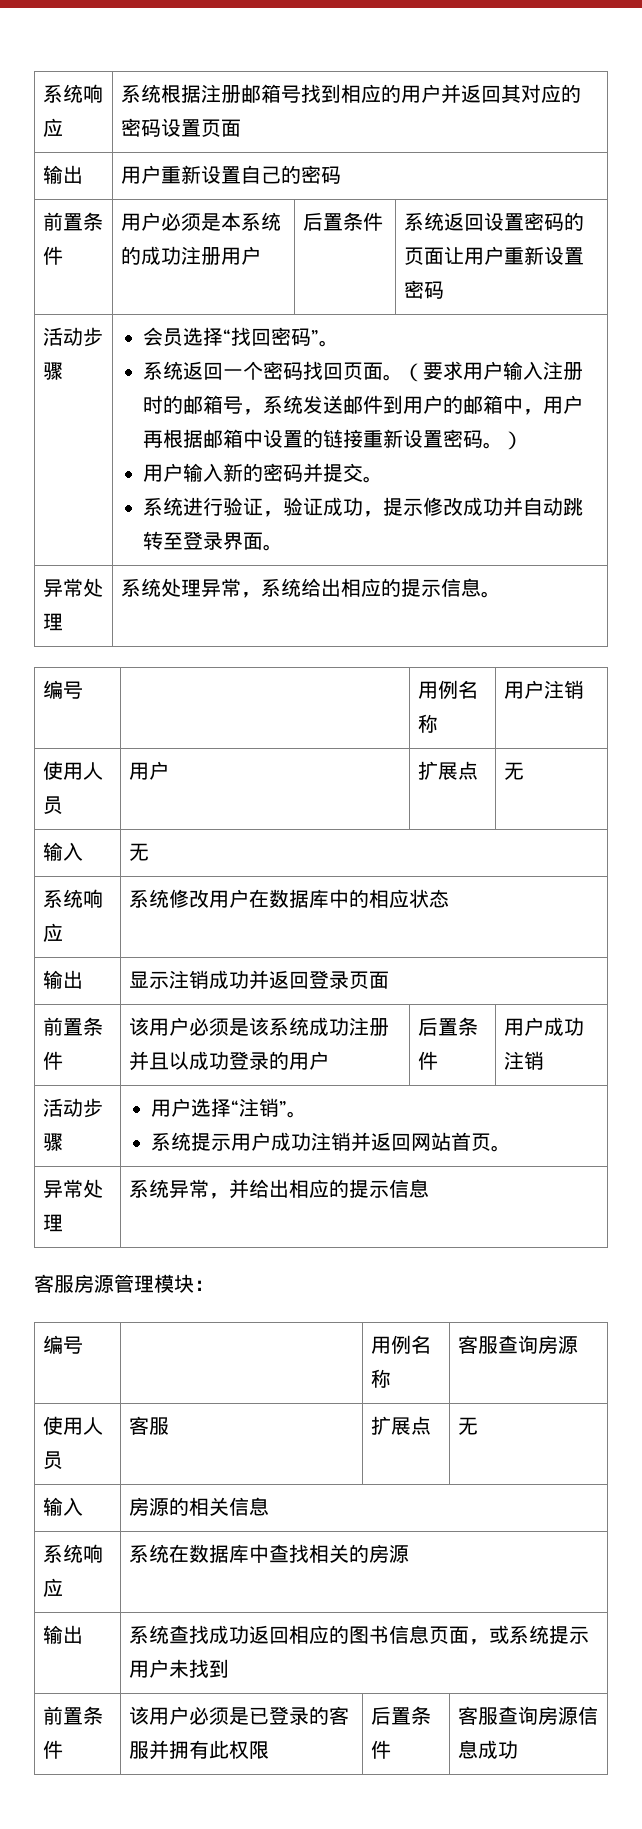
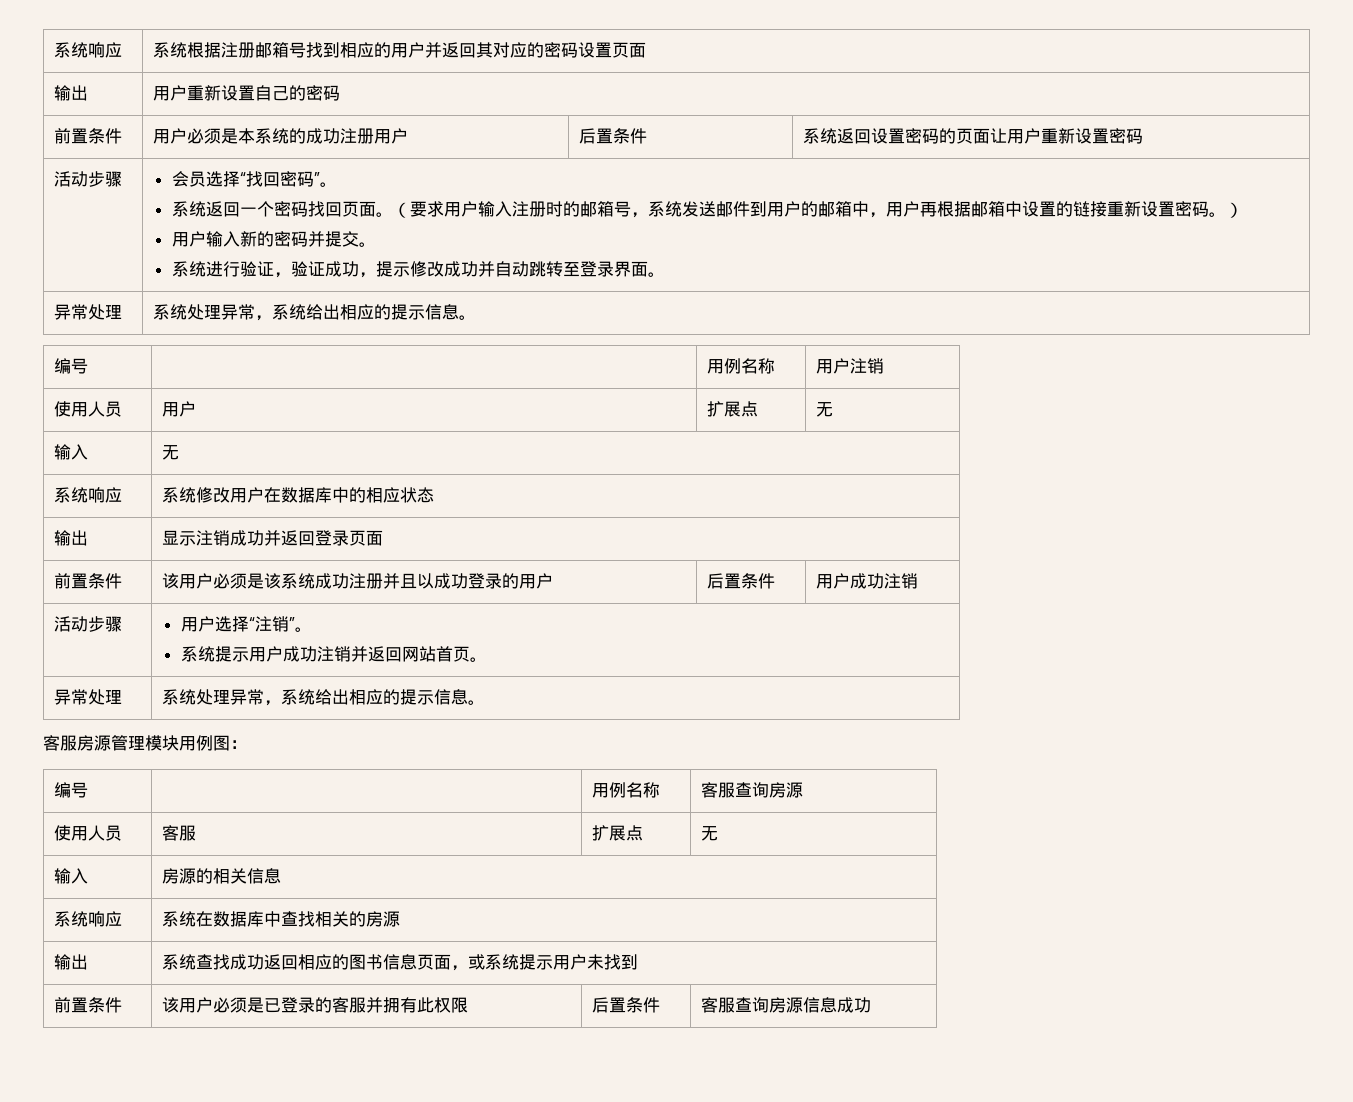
[168,1179,429,1199] 异常，并给出相应的提示信息 -> [195,689,485,706] 处理异常，系统给出相应的提示信息。
(194, 1283) none -> [179,735,230,751] 用例图

